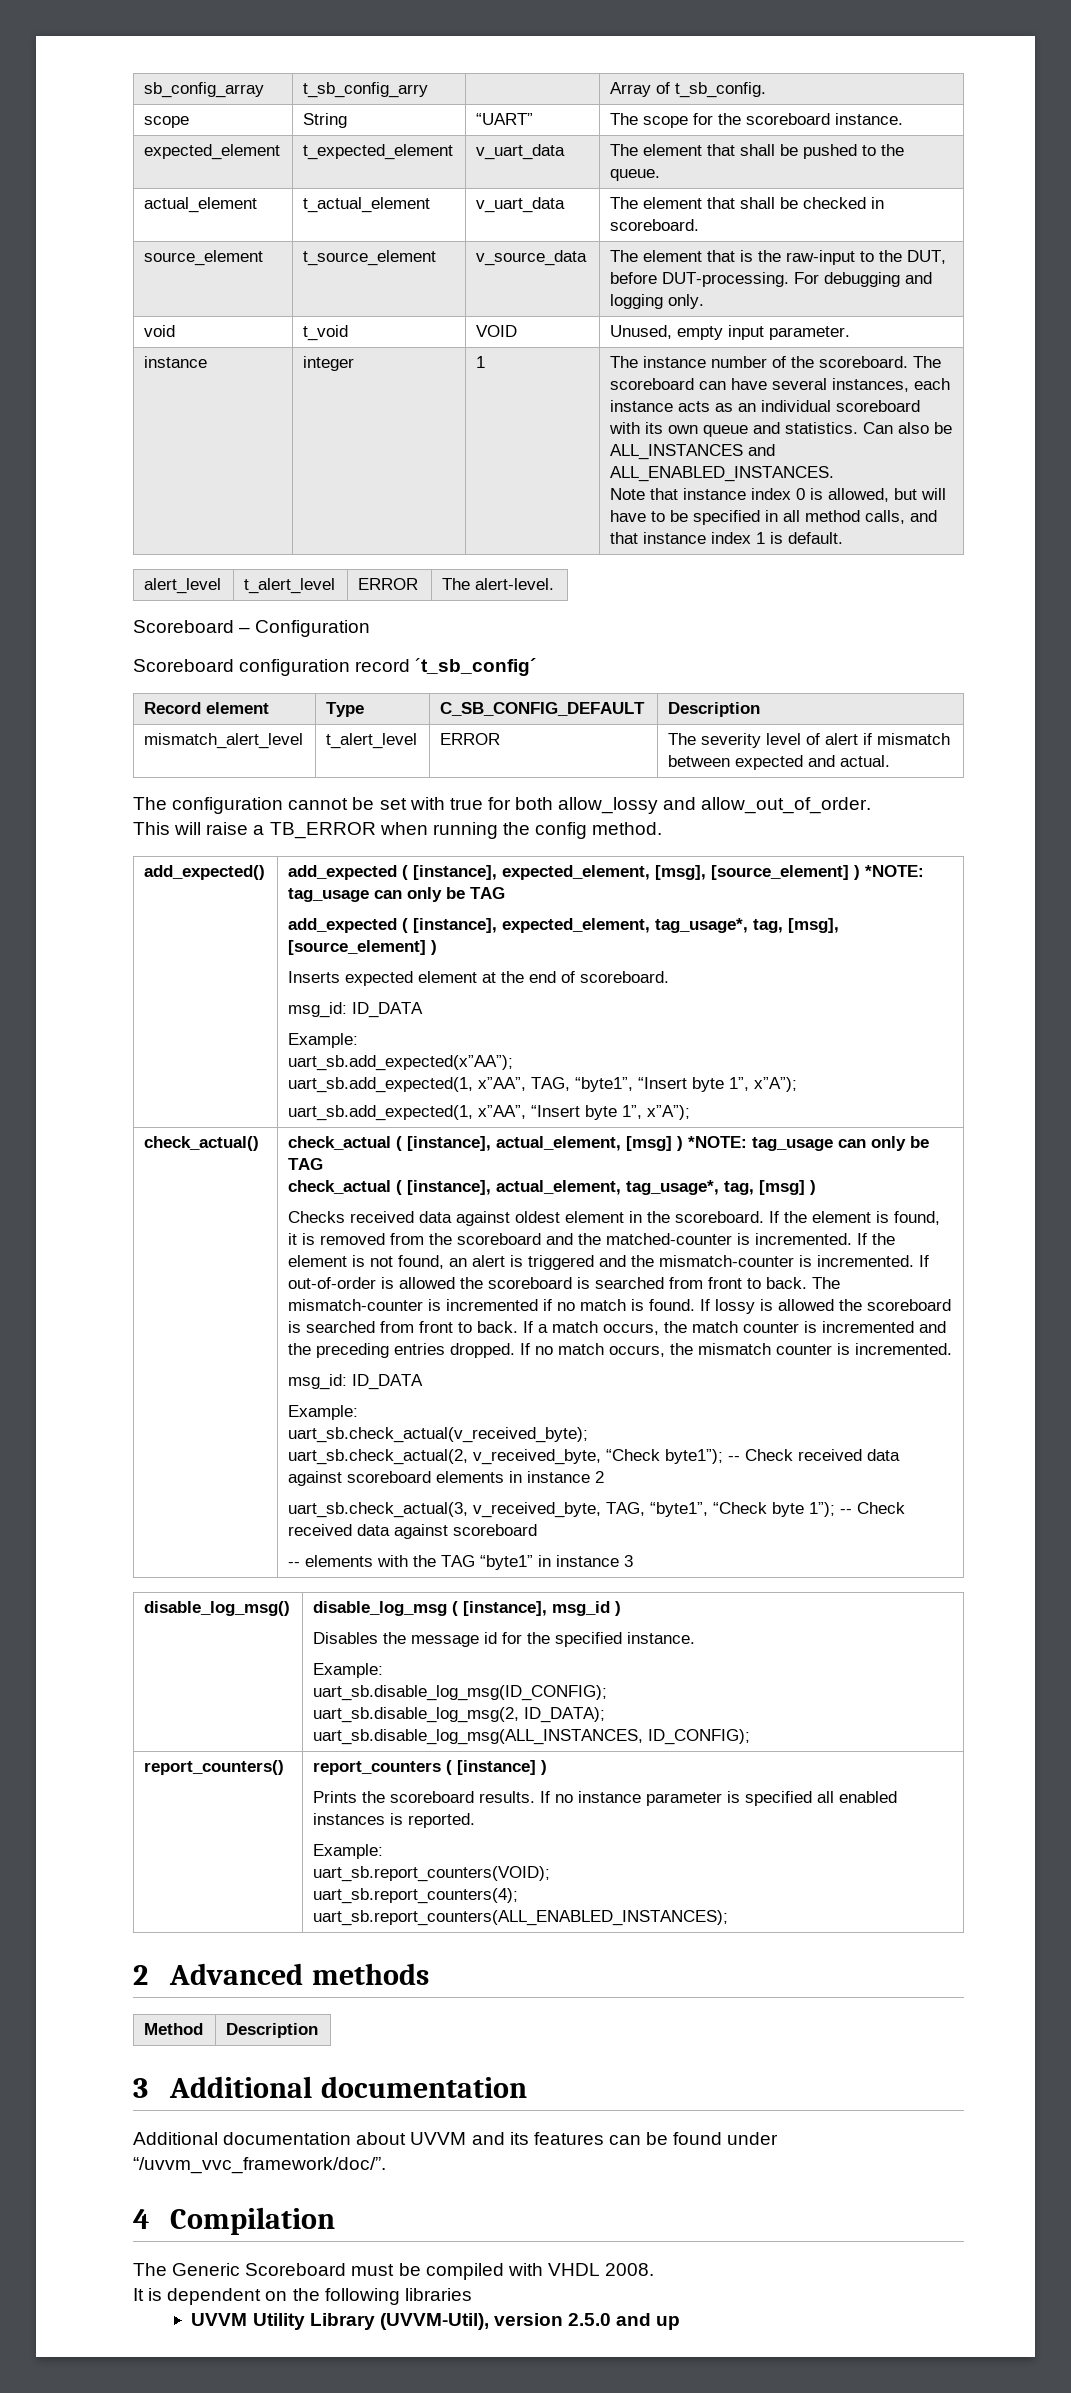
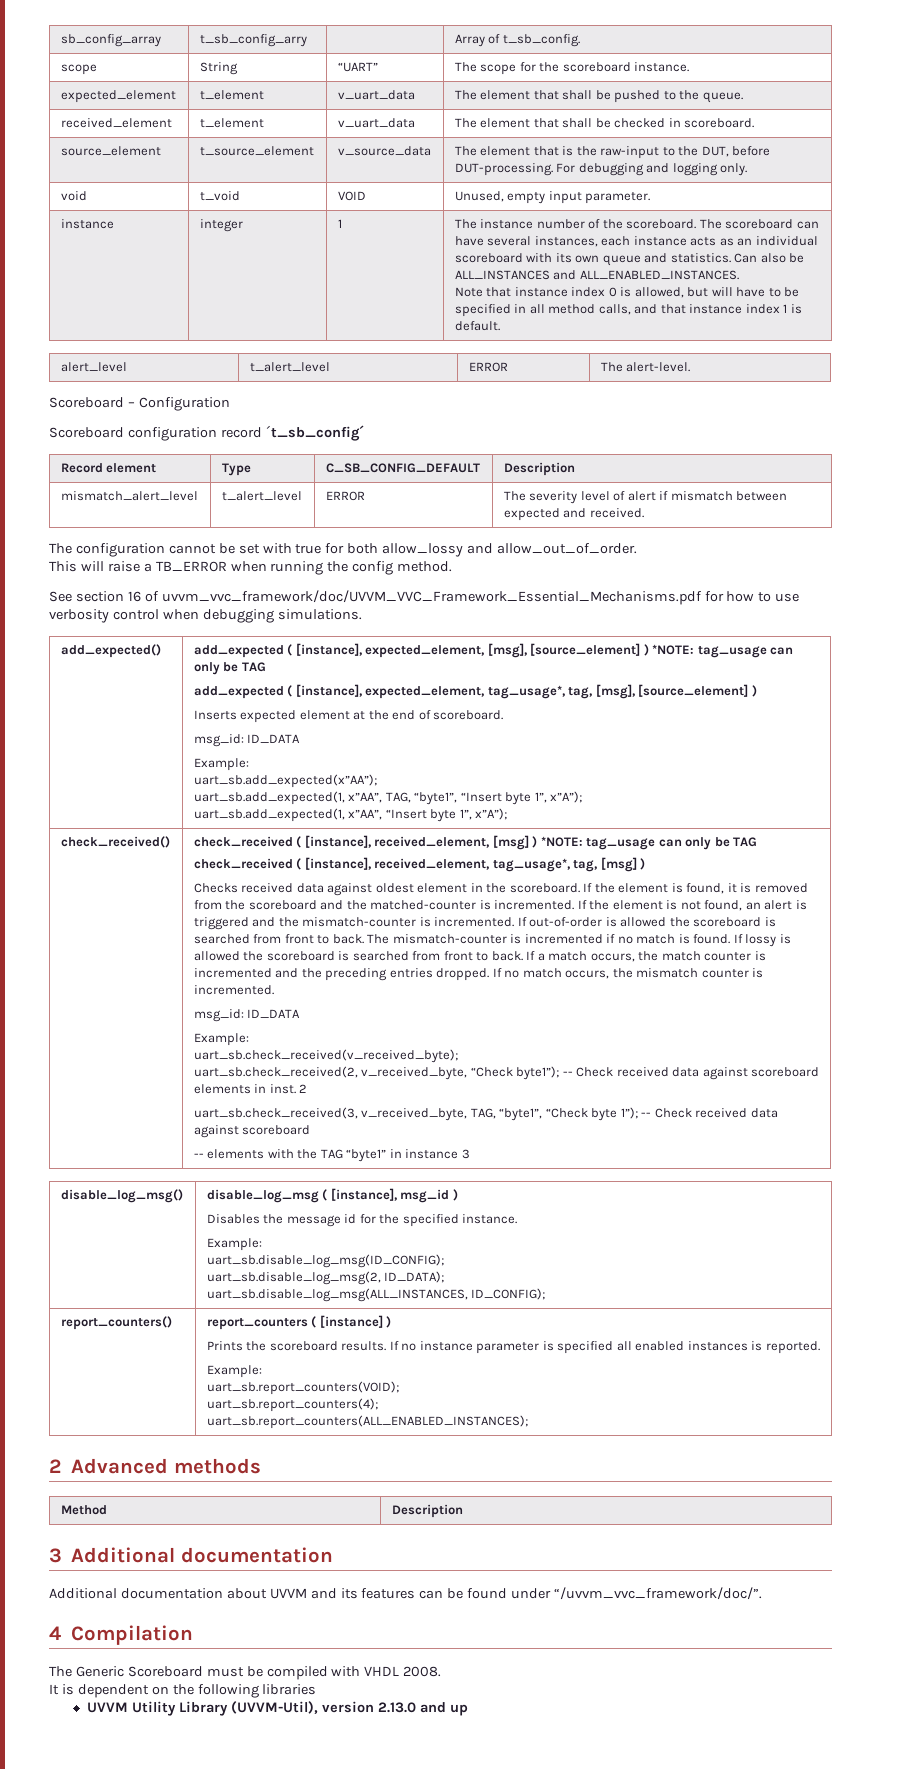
[303,144,454,160] t_expected_element -> [199,90,264,100] t_element
[144,197,258,213] [303,197,431,213] actual_element | t_actual_element -> [60,118,172,128] [199,118,264,128] received_element | t_element
[840,755,891,767] actual. -> [589,508,644,518] received.
(663, 828) none -> [49,590,800,605] [49,609,362,623] // See section 16 of uvvm_vvc_framework/doc/UVVM_VVC_Framework_Essential_Mechanisms.pdf for how to use verbosity control when debugging simulations.
[144,1136,260,1151] [288,1136,622,1151] check_actual() | check_actual ( [instance], actual_element, -> [60,836,170,848] [193,835,490,848] check_received() | check_received ( [instance], received_element,
[288,1180,622,1195] check_actual ( [instance], actual_element, -> [193,857,490,870] check_received ( [instance], received_element,
[288,1427,589,1443] [288,1449,469,1465] uart_sb.check_actual(v_received_byte); // uart_sb.check_actual(2, -> [193,1049,458,1063] [193,1066,358,1078] uart_sb.check_received(v_received_byte); // uart_sb.check_received(2,
[527,1471,591,1483] instance -> [269,1084,296,1094] inst.
[288,1502,469,1518] uart_sb.check_actual(3, -> [193,1107,358,1119] uart_sb.check_received(3,
[568,2313,612,2326] 2.5.0 -> [377,1702,416,1713] 2.13.0

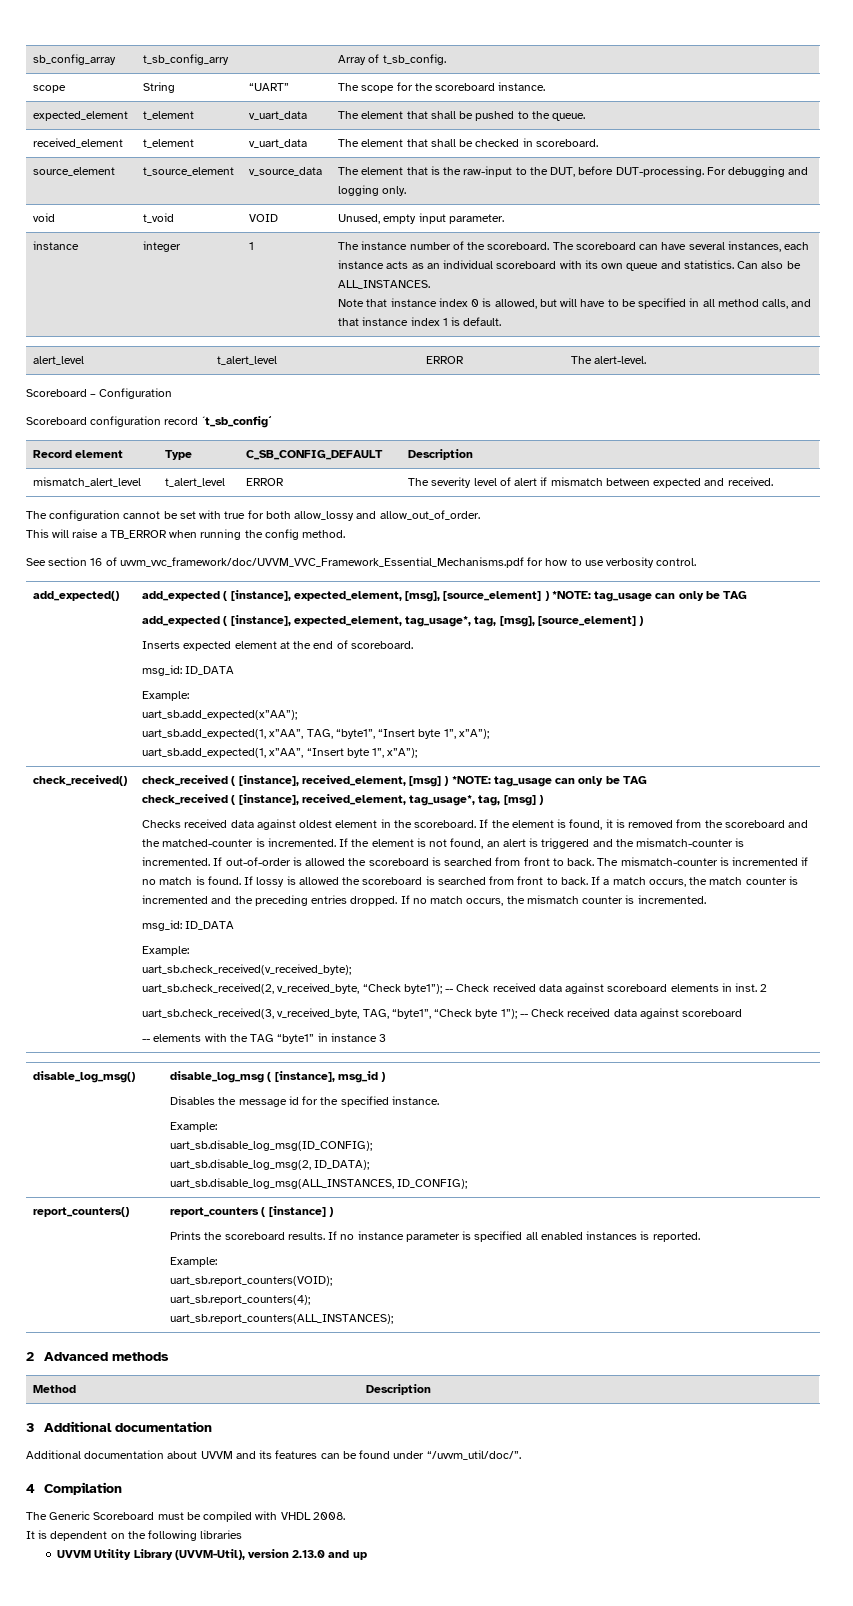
[454,270,739,280] ALL_INSTANCES and ALL_ENABLED_INSTANCES. -> [338,280,431,289] ALL_INSTANCES.
[112,609,362,623] control when debugging simulations. -> [656,558,697,566] control.
[206,1415,528,1429] uart_sb.report_counters(ALL_ENABLED_INSTANCES); -> [170,1314,394,1324] uart_sb.report_counters(ALL_INSTANCES);
[554,1587,763,1600] “/uvvm_vvc_framework/doc/”. -> [426,1450,521,1460] “/uvvm_util/doc/”.

